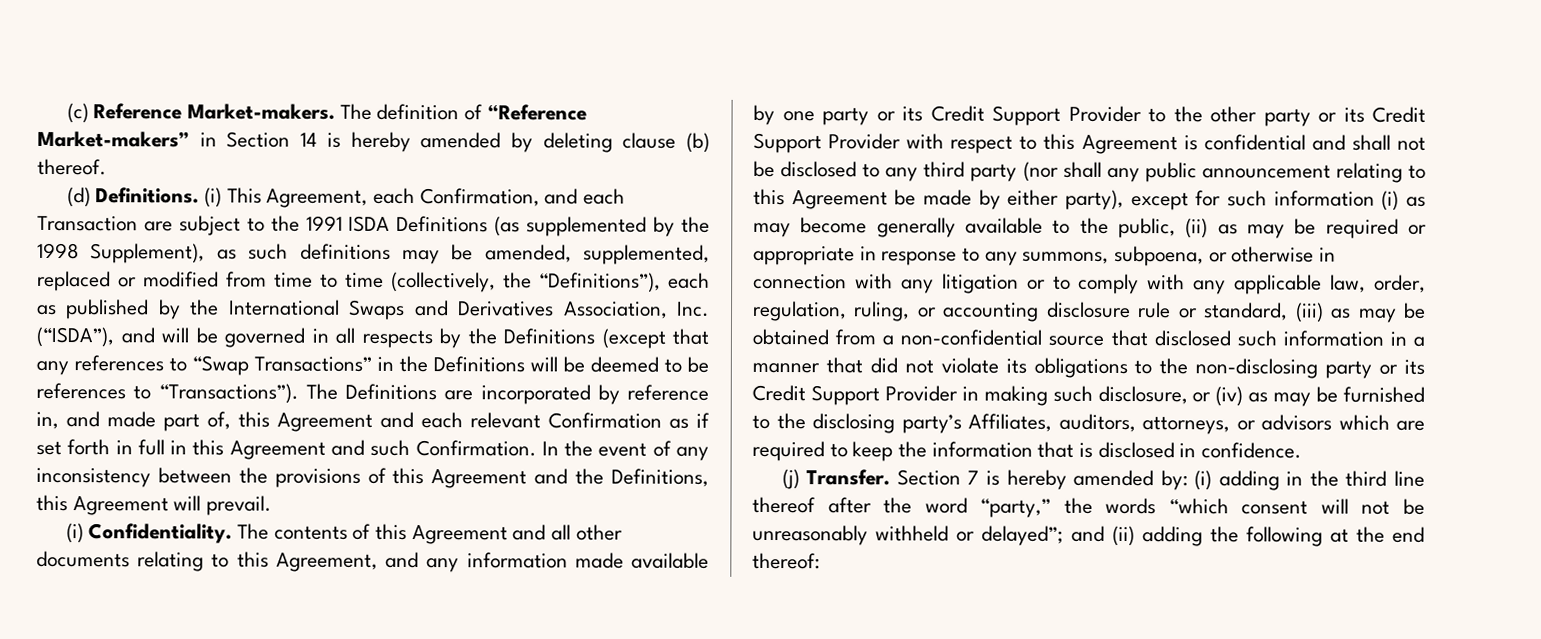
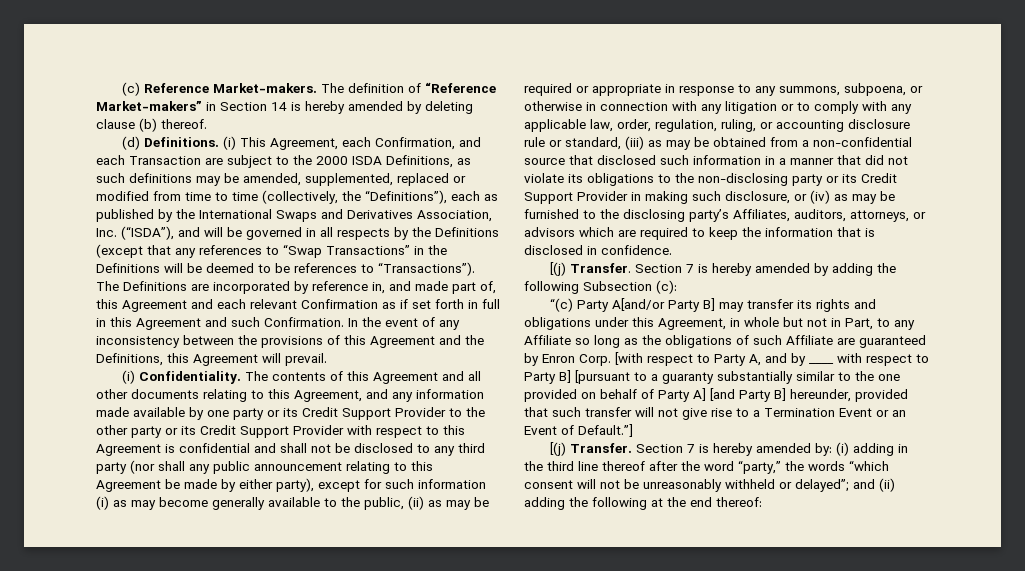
[305,215,710,237] [37,242,206,264] 1991 ISDA Definitions (as supplemented by the 1998 Supplement), -> [316,155,453,168] 2000 ISDA Definitions,
[781,469,800,490] (j) -> [550,262,897,276] [524,280,677,294] [550,298,877,312] [524,317,915,330] [524,335,926,348] [524,352,834,366] [837,353,929,366] [524,370,900,384] [524,388,908,402] [524,407,906,420] [524,424,633,437] [550,442,567,456] [(j) Transfer. Section 7 is hereby amended by adding the following Subsection (c): // “(c) Party A[and/or Party B] may transfer its rights and obligations under this Agreement, in whole but not in Part, to any Affiliate so long as the obligations of such Affiliate are guaranteed by Enron Corp. [with respect to Party A, and by ____ with respect to Party B] [pursuant to a guaranty substantially similar to the one provided on behalf of Party A] [and Party B] hereunder, provided that such transfer will not give rise to a Termination Event or an Event of Default.”] // [(j)

